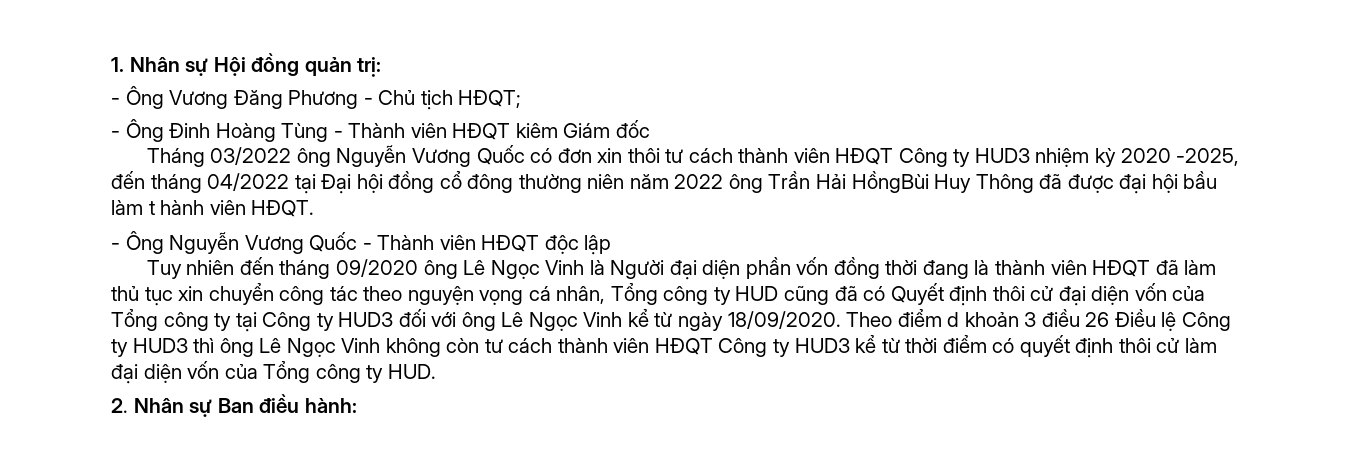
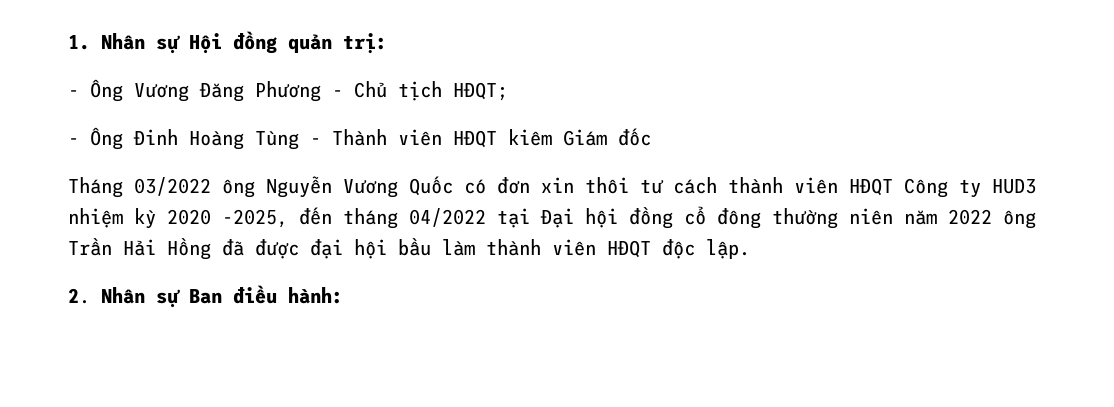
[851,171,1034,193] HồngBùi Huy Thông -> [167,238,211,260] Hồng
[148,200,315,217] [111,231,612,255] [146,257,1217,280] [111,283,1206,306] [111,309,1231,332] [111,335,1217,358] [111,361,436,384] t hành viên HĐQT. // - Ông Nguyễn Vương Quốc - Thành viên HĐQT độc lập // Tuy nhiên đến tháng 09/2020 ông Lê Ngọc Vinh là Người đại diện phần vốn đồng thời đang là thành viên HĐQT đã làm thủ tục xin chuyển công tác theo nguyện vọng cá nhân, Tổng công ty HUD cũng đã có Quyết định thôi cử đại diện vốn của Tổng công ty tại Công ty HUD3 đối với ông Lê Ngọc Vinh kể từ ngày 18/09/2020. Theo điểm d khoản 3 điều 26 Điều lệ Công ty HUD3 thì ông Lê Ngọc Vinh không còn tư cách thành viên HĐQT Công ty HUD3 kể từ thời điểm có quyết định thôi cử làm đại diện vốn của Tổng công ty HUD. -> [486,239,750,259] thành viên HĐQT độc lập.

